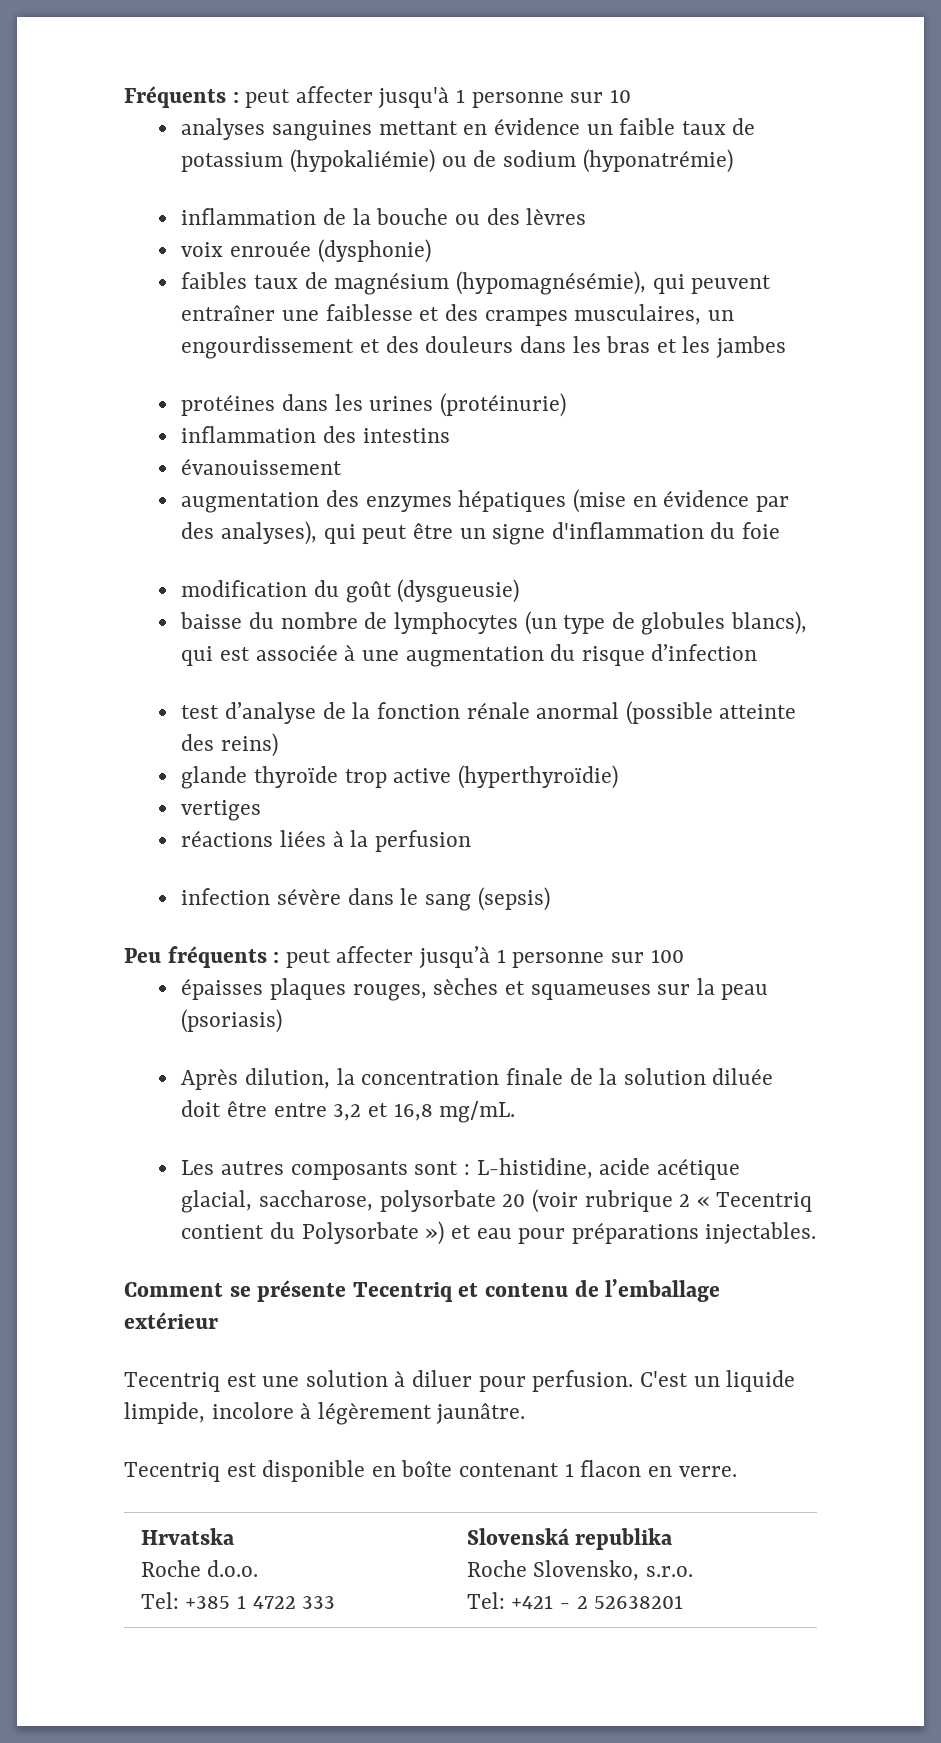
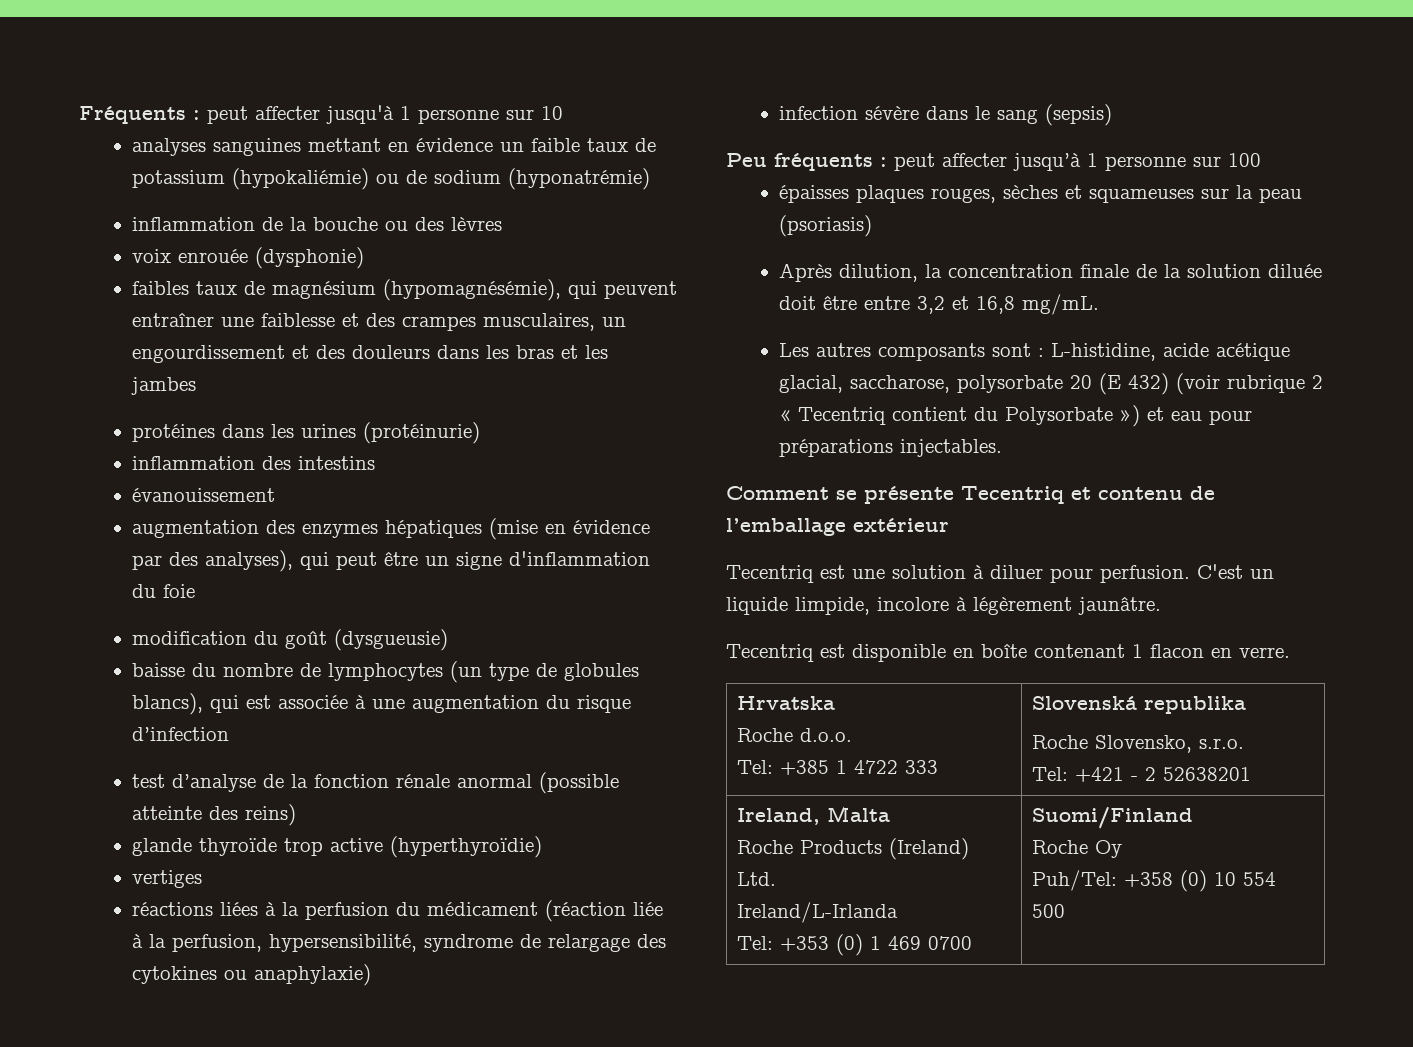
(471, 841) none -> [395,900,663,922] [131,934,666,952] [131,964,371,986] du médicament (réaction liée à la perfusion, hypersensibilité, syndrome de relargage des cytokines ou anaphylaxie)
(526, 1200) none -> [1098,373,1169,395] (E 432)
(684, 1602) none -> [737,806,891,825] [737,838,970,860] [737,872,777,886] [737,902,899,923] [737,934,973,956] [1032,807,1194,829] [1032,840,1123,858] [1032,870,1277,892] [1032,904,1066,918] // Ireland, Malta // Roche Products (Ireland) Ltd. // Ireland/L-Irlanda // Tel: +353 (0) 1 469 0700 | Suomi/Finland // Roche Oy // Puh/Tel: +358 (0) 10 554 500

